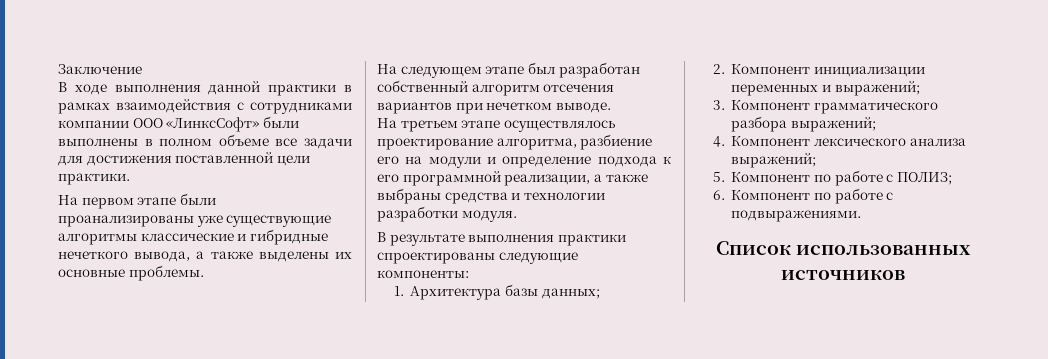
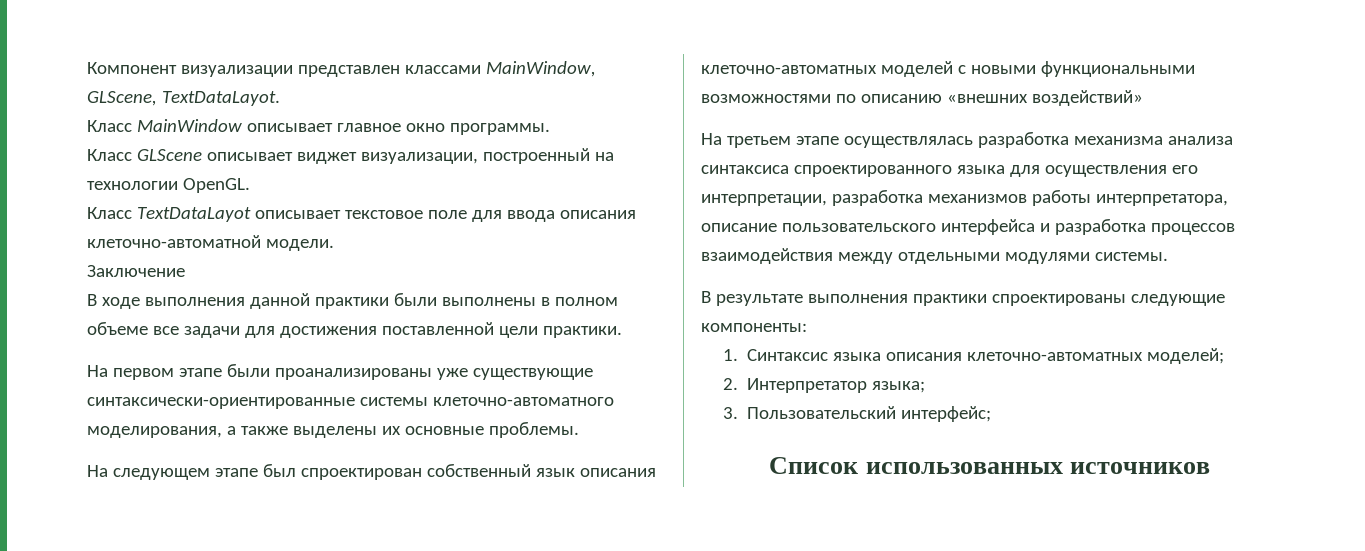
(58, 69) none -> [87,61,596,77] [87,91,280,106] [87,119,550,135] [87,148,614,164] [87,178,250,193] [87,207,636,222] [87,235,334,251] Компонент визуализации представлен классами MainWindow, GLScene, TextDataLayot. // Класс MainWindow описывает главное окно программы. // Класс GLScene описывает виджет визуализации, построенный на технологии OpenGL. // Класс TextDataLayot описывает текстовое поле для ввода описания клеточно-автоматной модели. //
[343,85,352,92] [58,99,352,114] [58,117,260,132] в рамках взаимодействия с сотрудниками компании ООО «ЛинксСофт» -> (389, 303) none
[58,229,328,245] [58,251,191,262] алгоритмы классические и гибридные нечеткого вывода, -> [87,397,614,409] [87,426,222,438] синтаксически-ориентированные системы клеточно-автоматного моделирования,
[558,62,640,78] [377,80,615,96] [377,102,611,114] [377,118,615,132] [377,134,653,150] [377,156,671,168] [377,171,648,186] [377,188,605,204] [377,206,517,222] разработан собственный алгоритм отсечения вариантов при нечетком выводе. // На третьем этапе осуществлялось проектирование алгоритма, разбиение его на модули и определение подхода к его программной реализации, а также выбраны средства и технологии разработки модуля. -> [300,464,656,480] [701,61,1195,77] [701,90,1143,106] [701,132,1233,148] [701,165,1198,177] [701,190,1228,206] [701,219,1235,235] [701,248,1168,264] спроектирован собственный язык описания клеточно-автоматных моделей с новыми функциональными возможностями по описанию «внешних воздействий» // На третьем этапе осуществлялась разработка механизма анализа синтаксиса спроектированного языка для осуществления его интерпретации, разработка механизмов работы интерпретатора, описание пользовательского интерфейса и разработка процессов взаимодействия между отдельными модулями системы.
[410,284,600,300] [712,64,925,77] [731,81,920,96] [712,100,938,114] [731,116,876,132] [712,136,966,147] [731,153,817,168] [712,170,952,186] [712,188,894,204] [731,210,862,222] Архитектура базы данных; // 2. Компонент инициализации переменных и выражений; // 3. Компонент грамматического разбора выражений; // 4. Компонент лексического анализа выражений; // 5. Компонент по работе с ПОЛИЗ; // 6. Компонент по работе с подвыражениями. -> [746,348,1224,364] [722,378,925,393] [722,406,991,422] Синтаксис языка описания клеточно-автоматных моделей; // 2. Интерпретатор языка; // 3. Пользовательский интерфейс;

